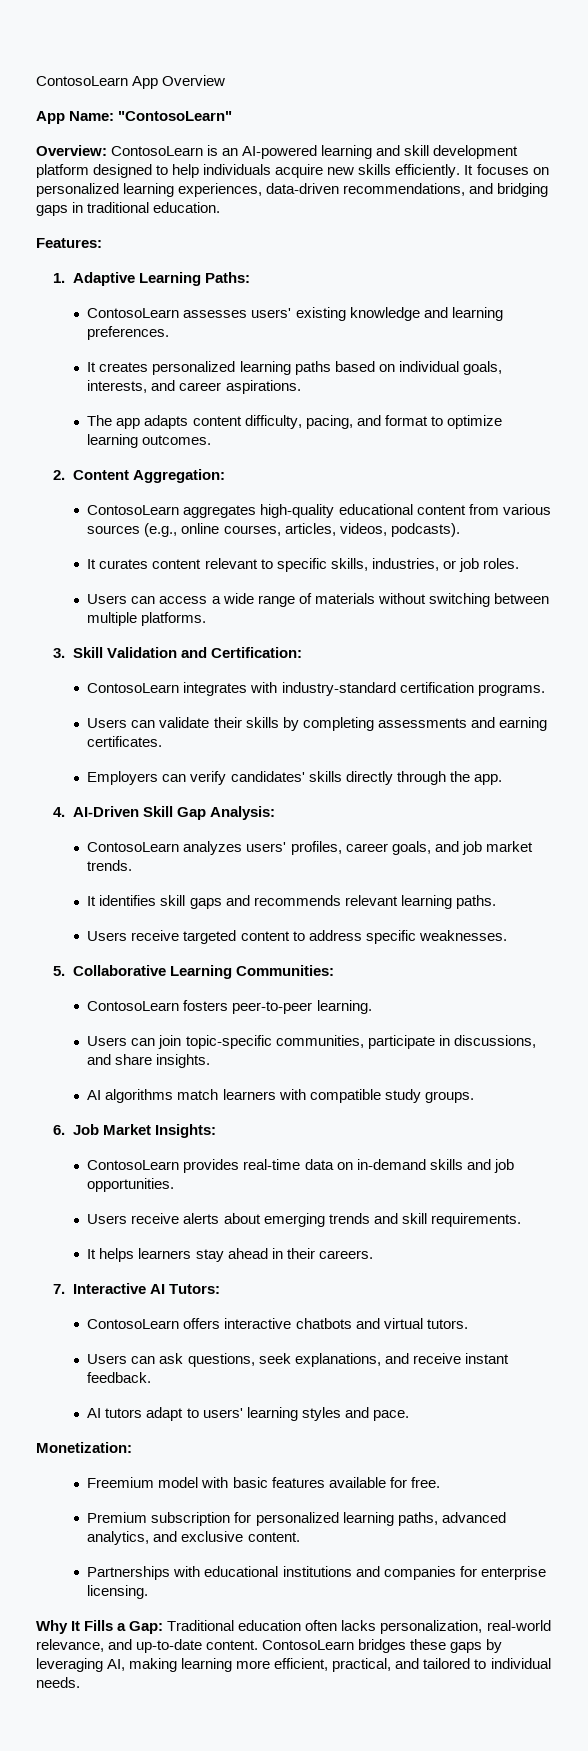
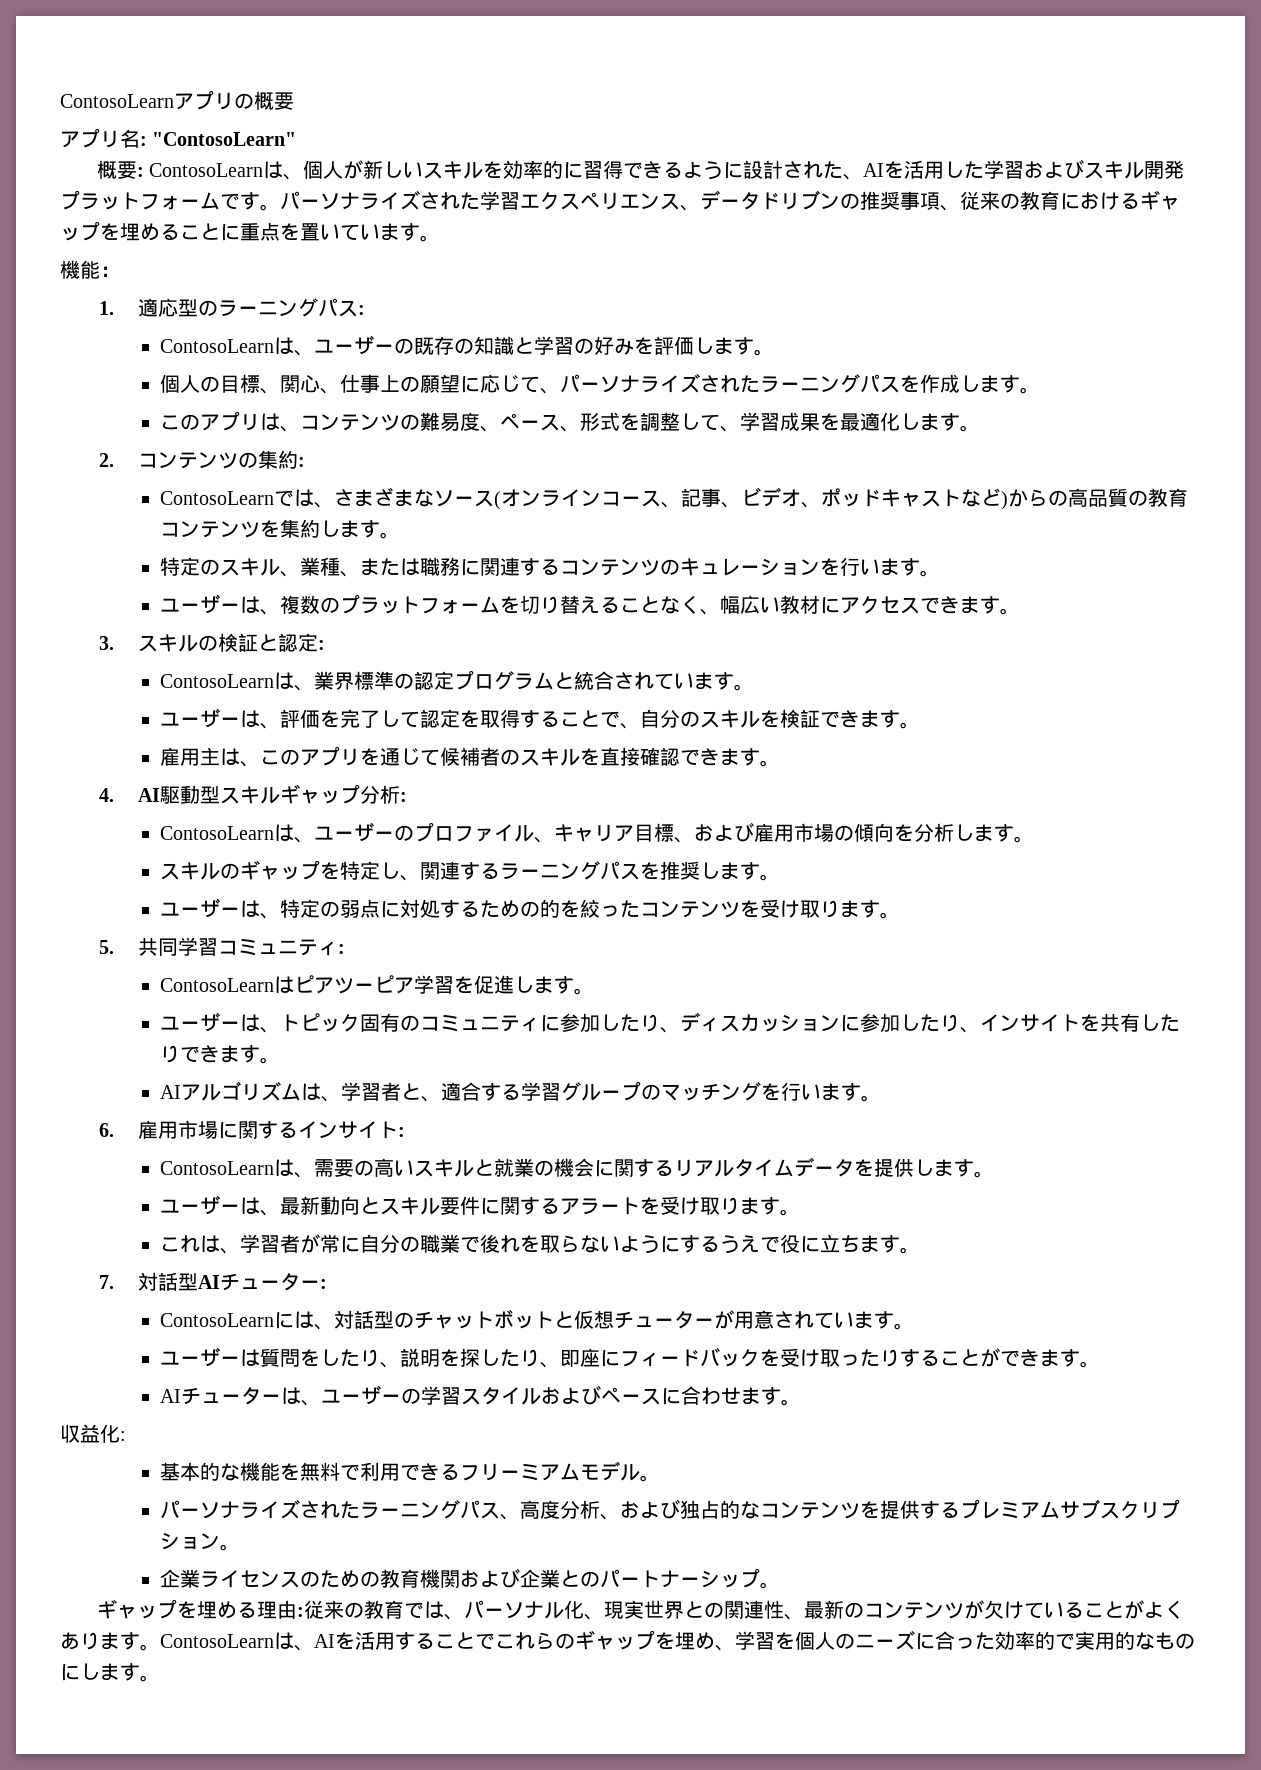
[36,75,226,89] [36,111,233,124] [36,145,519,159] [36,164,549,178] [36,183,549,197] [36,202,221,216] [36,238,102,248] [53,272,251,286] [87,307,503,321] [87,326,170,340] [87,361,502,375] [87,380,301,394] [87,415,502,429] [87,434,212,448] [53,469,225,483] [87,504,551,518] [87,523,460,537] [87,558,519,572] [87,593,549,607] [87,612,207,626] [53,647,303,658] [87,682,545,696] [87,717,547,731] [87,736,163,747] [87,771,502,785] [53,806,276,820] [87,841,533,855] [87,860,133,871] [87,895,496,909] [87,930,507,944] [53,965,335,979] [87,1000,372,1014] [87,1035,536,1049] [87,1054,211,1068] [87,1089,474,1103] [53,1124,217,1138] [87,1159,514,1173] [87,1178,175,1192] [87,1213,521,1227] [87,1248,373,1262] [53,1283,221,1294] [87,1318,468,1329] [87,1353,509,1367] [87,1372,152,1383] [87,1407,409,1421] [36,1442,132,1453] [87,1477,440,1488] [87,1512,506,1526] [87,1531,300,1545] [87,1566,546,1580] [87,1585,149,1599] [36,1620,551,1634] [36,1639,503,1653] [36,1658,551,1672] [36,1677,80,1688] ContosoLearn App Overview // App Name: "ContosoLearn" // Overview: ContosoLearn is an AI-powered learning and skill development platform designed to help individuals acquire new skills efficiently. It focuses on personalized learning experiences, data-driven recommendations, and bridging gaps in traditional education. // Features: // 1. Adaptive Learning Paths: // ContosoLearn assesses users' existing knowledge and learning preferences. // It creates personalized learning paths based on individual goals, interests, and career aspirations. // The app adapts content difficulty, pacing, and format to optimize learning outcomes. // 2. Content Aggregation: // ContosoLearn aggregates high-quality educational content from various sources (e.g., online courses, articles, videos, podcasts). // It curates content relevant to specific skills, industries, or job roles. // Users can access a wide range of materials without switching between multiple platforms. // 3. Skill Validation and Certification: // ContosoLearn integrates with industry-standard certification programs. // Users can validate their skills by completing assessments and earning certificates. // Employers can verify candidates' skills directly through the app. // 4. AI-Driven Skill Gap Analysis: // ContosoLearn analyzes users' profiles, career goals, and job market trends. // It identifies skill gaps and recommends relevant learning paths. // Users receive targeted content to address specific weaknesses. // 5. Collaborative Learning Communities: // ContosoLearn fosters peer-to-peer learning. // Users can join topic-specific communities, participate in discussions, and share insights. // AI algorithms match learners with compatible study groups. // 6. Job Market Insights: // ContosoLearn provides real-time data on in-demand skills and job opportunities. // Users receive alerts about emerging trends and skill requirements. // It helps learners stay ahead in their careers. // 7. Interactive AI Tutors: // ContosoLearn offers interactive chatbots and virtual tutors. // Users can ask questions, seek explanations, and receive instant feedback. // AI tutors adapt to users' learning styles and pace. // Monetization: // Freemium model with basic features available for free. // Premium subscription for personalized learning paths, advanced analytics, and exclusive content. // Partnerships with educational institutions and companies for enterprise licensing. // Why It Fills a Gap: Traditional education often lacks personalization, real-world relevance, and up-to-date content. ContosoLearn bridges these gaps by leveraging AI, making learning more efficient, practical, and tailored to individual needs. -> [60,90,294,110] [60,128,297,148] [96,159,1184,180] [60,190,1180,211] [60,221,440,242] [60,260,120,279] [98,298,365,317] [159,335,774,356] [159,373,1040,394] [159,411,980,432] [98,450,305,469] [159,487,1188,510] [159,519,400,539] [159,557,940,577] [159,594,1020,615] [98,633,325,652] [159,670,754,691] [159,708,920,729] [159,746,780,767] [98,784,407,804] [159,822,1034,843] [159,860,780,881] [159,898,900,919] [98,937,345,956] [159,975,594,995] [159,1012,1180,1033] [159,1045,280,1064] [159,1081,881,1102] [98,1120,405,1139] [159,1157,994,1178] [159,1195,800,1216] [159,1234,920,1254] [98,1272,327,1291] [159,1309,914,1330] [159,1347,1100,1368] [159,1385,801,1406] [60,1424,126,1443] [159,1461,660,1482] [159,1499,1180,1520] [159,1532,240,1551] [159,1568,780,1589] [96,1599,1184,1620] [60,1630,1195,1651] [60,1663,160,1682] ContosoLearnアプリの概要 // アプリ名: "ContosoLearn" // 概要: ContosoLearnは、個人が新しいスキルを効率的に習得できるように設計された、AIを活用した学習およびスキル開発プラットフォームです。パーソナライズされた学習エクスペリエンス、データドリブンの推奨事項、従来の教育におけるギャップを埋めることに重点を置いています。 // 機能： // 1.適応型のラーニングパス: // ContosoLearnは、ユーザーの既存の知識と学習の好みを評価します。 // 個人の目標、関心、仕事上の願望に応じて、パーソナライズされたラーニングパスを作成します。 // このアプリは、コンテンツの難易度、ペース、形式を調整して、学習成果を最適化します。 // 2.コンテンツの集約: // ContosoLearnでは、さまざまなソース(オンラインコース、記事、ビデオ、ポッドキャストなど)からの高品質の教育コンテンツを集約します。 // 特定のスキル、業種、または職務に関連するコンテンツのキュレーションを行います。 // ユーザーは、複数のプラットフォームを切り替えることなく、幅広い教材にアクセスできます。 // 3.スキルの検証と認定: // ContosoLearnは、業界標準の認定プログラムと統合されています。 // ユーザーは、評価を完了して認定を取得することで、自分のスキルを検証できます。 // 雇用主は、このアプリを通じて候補者のスキルを直接確認できます。 // 4. AI駆動型スキルギャップ分析: // ContosoLearnは、ユーザーのプロファイル、キャリア目標、および雇用市場の傾向を分析します。 // スキルのギャップを特定し、関連するラーニングパスを推奨します。 // ユーザーは、特定の弱点に対処するための的を絞ったコンテンツを受け取ります。 // 5.共同学習コミュニティ: // ContosoLearnはピアツーピア学習を促進します。 // ユーザーは、トピック固有のコミュニティに参加したり、ディスカッションに参加したり、インサイトを共有したりできます。 // AIアルゴリズムは、学習者と、適合する学習グループのマッチングを行います。 // 6.雇用市場に関するインサイト: // ContosoLearnは、需要の高いスキルと就業の機会に関するリアルタイムデータを提供します。 // ユーザーは、最新動向とスキル要件に関するアラートを受け取ります。 // これは、学習者が常に自分の職業で後れを取らないようにするうえで役に立ちます。 // 7.対話型AIチューター: // ContosoLearnには、対話型のチャットボットと仮想チューターが用意されています。 // ユーザーは質問をしたり、説明を探したり、即座にフィードバックを受け取ったりすることができます。 // AIチューターは、ユーザーの学習スタイルおよびペースに合わせます。 // 収益化: // 基本的な機能を無料で利用できるフリーミアムモデル。 // パーソナライズされたラーニングパス、高度分析、および独占的なコンテンツを提供するプレミアムサブスクリプション。 // 企業ライセンスのための教育機関および企業とのパートナーシップ。 // ギャップを埋める理由:従来の教育では、パーソナル化、現実世界との関連性、最新のコンテンツが欠けていることがよくあります。ContosoLearnは、AIを活用することでこれらのギャップを埋め、学習を個人のニーズに合った効率的で実用的なものにします。

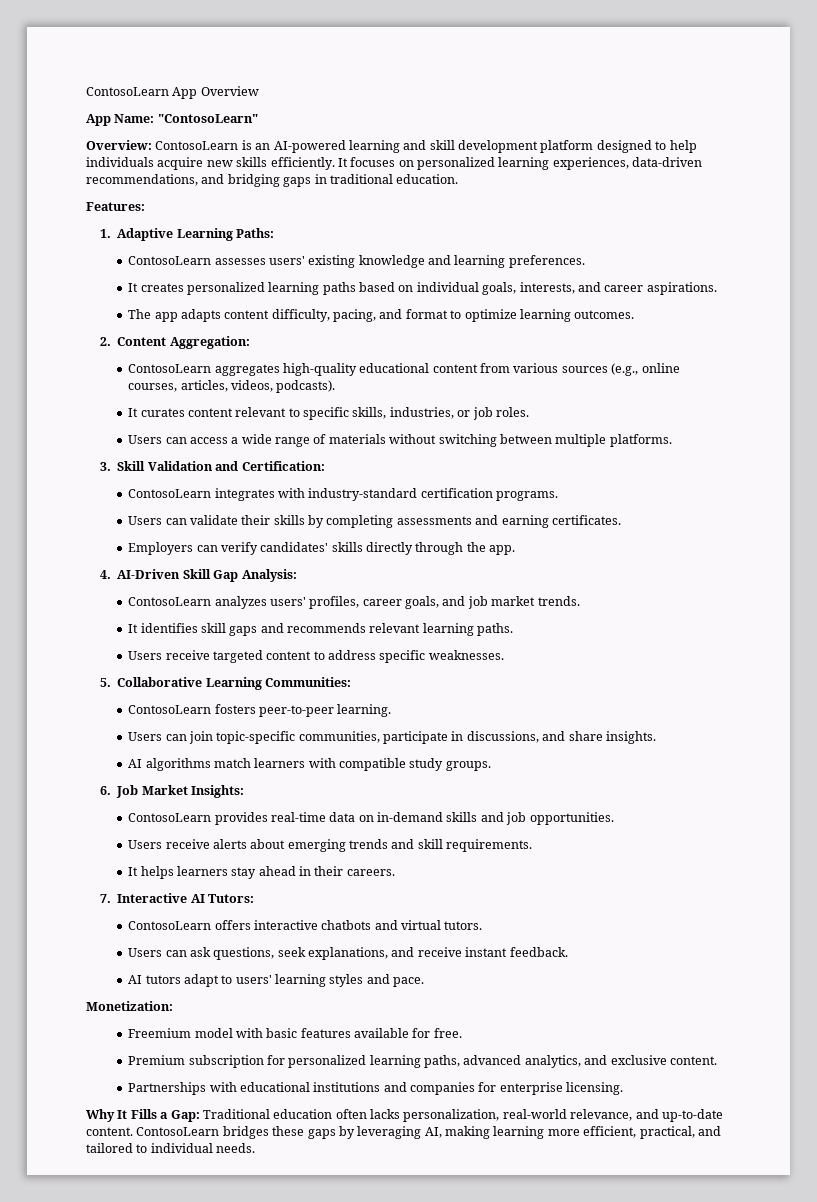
[60,90,294,110] [60,128,297,148] [96,159,1184,180] [60,190,1180,211] [60,221,440,242] [60,260,120,279] [98,298,365,317] [159,335,774,356] [159,373,1040,394] [159,411,980,432] [98,450,305,469] [159,487,1188,510] [159,519,400,539] [159,557,940,577] [159,594,1020,615] [98,633,325,652] [159,670,754,691] [159,708,920,729] [159,746,780,767] [98,784,407,804] [159,822,1034,843] [159,860,780,881] [159,898,900,919] [98,937,345,956] [159,975,594,995] [159,1012,1180,1033] [159,1045,280,1064] [159,1081,881,1102] [98,1120,405,1139] [159,1157,994,1178] [159,1195,800,1216] [159,1234,920,1254] [98,1272,327,1291] [159,1309,914,1330] [159,1347,1100,1368] [159,1385,801,1406] [60,1424,126,1443] [159,1461,660,1482] [159,1499,1180,1520] [159,1532,240,1551] [159,1568,780,1589] [96,1599,1184,1620] [60,1630,1195,1651] [60,1663,160,1682] ContosoLearnアプリの概要 // アプリ名: "ContosoLearn" // 概要: ContosoLearnは、個人が新しいスキルを効率的に習得できるように設計された、AIを活用した学習およびスキル開発プラットフォームです。パーソナライズされた学習エクスペリエンス、データドリブンの推奨事項、従来の教育におけるギャップを埋めることに重点を置いています。 // 機能： // 1.適応型のラーニングパス: // ContosoLearnは、ユーザーの既存の知識と学習の好みを評価します。 // 個人の目標、関心、仕事上の願望に応じて、パーソナライズされたラーニングパスを作成します。 // このアプリは、コンテンツの難易度、ペース、形式を調整して、学習成果を最適化します。 // 2.コンテンツの集約: // ContosoLearnでは、さまざまなソース(オンラインコース、記事、ビデオ、ポッドキャストなど)からの高品質の教育コンテンツを集約します。 // 特定のスキル、業種、または職務に関連するコンテンツのキュレーションを行います。 // ユーザーは、複数のプラットフォームを切り替えることなく、幅広い教材にアクセスできます。 // 3.スキルの検証と認定: // ContosoLearnは、業界標準の認定プログラムと統合されています。 // ユーザーは、評価を完了して認定を取得することで、自分のスキルを検証できます。 // 雇用主は、このアプリを通じて候補者のスキルを直接確認できます。 // 4. AI駆動型スキルギャップ分析: // ContosoLearnは、ユーザーのプロファイル、キャリア目標、および雇用市場の傾向を分析します。 // スキルのギャップを特定し、関連するラーニングパスを推奨します。 // ユーザーは、特定の弱点に対処するための的を絞ったコンテンツを受け取ります。 // 5.共同学習コミュニティ: // ContosoLearnはピアツーピア学習を促進します。 // ユーザーは、トピック固有のコミュニティに参加したり、ディスカッションに参加したり、インサイトを共有したりできます。 // AIアルゴリズムは、学習者と、適合する学習グループのマッチングを行います。 // 6.雇用市場に関するインサイト: // ContosoLearnは、需要の高いスキルと就業の機会に関するリアルタイムデータを提供します。 // ユーザーは、最新動向とスキル要件に関するアラートを受け取ります。 // これは、学習者が常に自分の職業で後れを取らないようにするうえで役に立ちます。 // 7.対話型AIチューター: // ContosoLearnには、対話型のチャットボットと仮想チューターが用意されています。 // ユーザーは質問をしたり、説明を探したり、即座にフィードバックを受け取ったりすることができます。 // AIチューターは、ユーザーの学習スタイルおよびペースに合わせます。 // 収益化: // 基本的な機能を無料で利用できるフリーミアムモデル。 // パーソナライズされたラーニングパス、高度分析、および独占的なコンテンツを提供するプレミアムサブスクリプション。 // 企業ライセンスのための教育機関および企業とのパートナーシップ。 // ギャップを埋める理由:従来の教育では、パーソナル化、現実世界との関連性、最新のコンテンツが欠けていることがよくあります。ContosoLearnは、AIを活用することでこれらのギャップを埋め、学習を個人のニーズに合った効率的で実用的なものにします。 -> [86,86,259,99] [86,114,258,126] [86,140,697,153] [86,157,703,170] [86,174,459,187] [86,202,145,211] [100,228,275,241] [128,255,585,268] [128,282,717,295] [128,309,635,322] [100,336,250,349] [128,363,680,376] [128,380,336,393] [128,407,529,420] [128,434,672,447] [100,461,325,471] [128,488,559,501] [128,515,621,528] [128,542,516,555] [100,569,297,582] [128,596,580,609] [128,623,514,636] [128,650,504,663] [100,677,352,690] [128,704,392,717] [128,731,656,744] [128,758,491,771] [100,785,245,798] [128,812,614,825] [128,839,533,852] [128,866,395,879] [100,893,255,903] [128,920,483,930] [128,947,568,960] [128,974,425,987] [86,1001,173,1011] [128,1028,462,1038] [128,1055,717,1068] [128,1082,624,1095] [86,1109,723,1122] [86,1126,721,1139] [86,1143,256,1153] ContosoLearn App Overview // App Name: "ContosoLearn" // Overview: ContosoLearn is an AI-powered learning and skill development platform designed to help individuals acquire new skills efficiently. It focuses on personalized learning experiences, data-driven recommendations, and bridging gaps in traditional education. // Features: // 1. Adaptive Learning Paths: // ContosoLearn assesses users' existing knowledge and learning preferences. // It creates personalized learning paths based on individual goals, interests, and career aspirations. // The app adapts content difficulty, pacing, and format to optimize learning outcomes. // 2. Content Aggregation: // ContosoLearn aggregates high-quality educational content from various sources (e.g., online courses, articles, videos, podcasts). // It curates content relevant to specific skills, industries, or job roles. // Users can access a wide range of materials without switching between multiple platforms. // 3. Skill Validation and Certification: // ContosoLearn integrates with industry-standard certification programs. // Users can validate their skills by completing assessments and earning certificates. // Employers can verify candidates' skills directly through the app. // 4. AI-Driven Skill Gap Analysis: // ContosoLearn analyzes users' profiles, career goals, and job market trends. // It identifies skill gaps and recommends relevant learning paths. // Users receive targeted content to address specific weaknesses. // 5. Collaborative Learning Communities: // ContosoLearn fosters peer-to-peer learning. // Users can join topic-specific communities, participate in discussions, and share insights. // AI algorithms match learners with compatible study groups. // 6. Job Market Insights: // ContosoLearn provides real-time data on in-demand skills and job opportunities. // Users receive alerts about emerging trends and skill requirements. // It helps learners stay ahead in their careers. // 7. Interactive AI Tutors: // ContosoLearn offers interactive chatbots and virtual tutors. // Users can ask questions, seek explanations, and receive instant feedback. // AI tutors adapt to users' learning styles and pace. // Monetization: // Freemium model with basic features available for free. // Premium subscription for personalized learning paths, advanced analytics, and exclusive content. // Partnerships with educational institutions and companies for enterprise licensing. // Why It Fills a Gap: Traditional education often lacks personalization, real-world relevance, and up-to-date content. ContosoLearn bridges these gaps by leveraging AI, making learning more efficient, practical, and tailored to individual needs.

